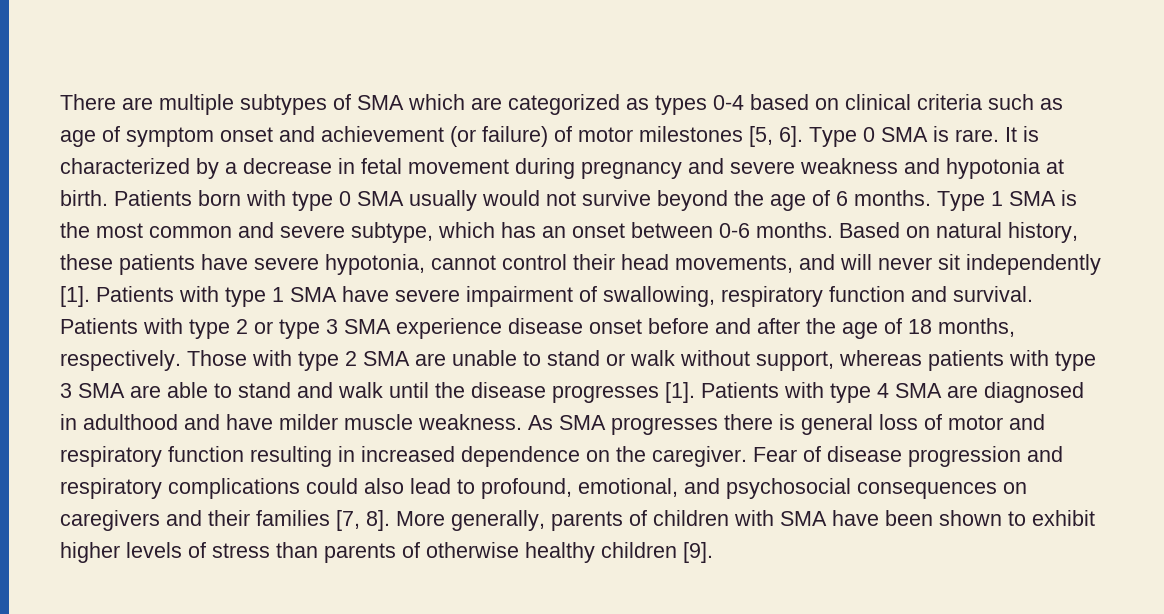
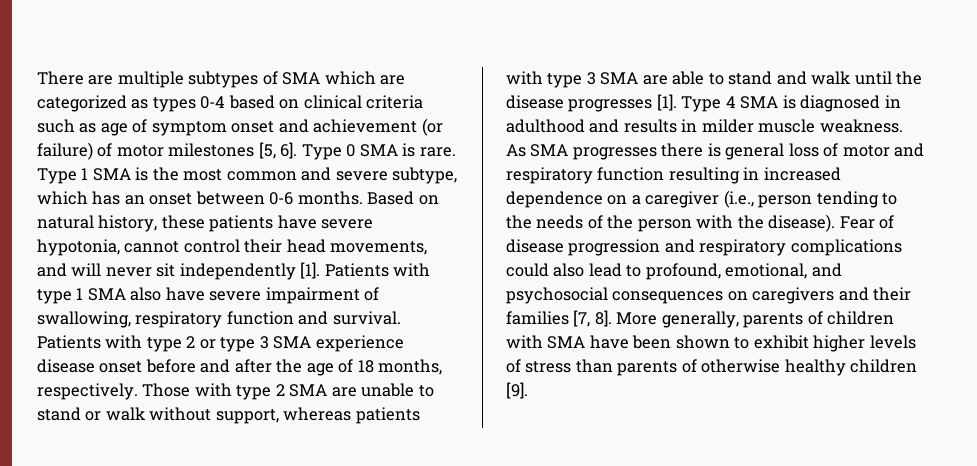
[1005,126,1039,142] [60,158,1064,179] [60,190,931,211] It is characterized by a decrease in fetal movement during pregnancy and severe weakness and hypotonia at birth. Patients born with type 0 SMA usually would not survive beyond the age of 6 months. -> (456, 152) none
(337, 294) none -> [130,287,162,301] also
[701,382,871,403] Patients with type -> [681,96,722,112] Type
[947,385,978,398] are -> [782,95,796,109] is
[226,414,273,430] have -> [623,119,698,133] results in
[616,446,747,467] the caregiver. -> [631,190,898,208] [506,214,836,232] a caregiver (i.e., person tending to the needs of the person with the disease).

